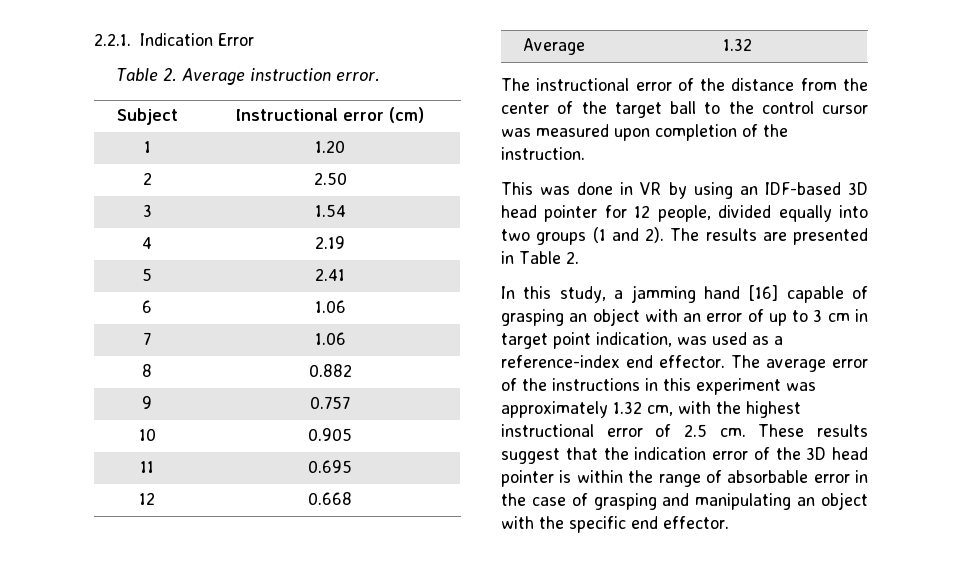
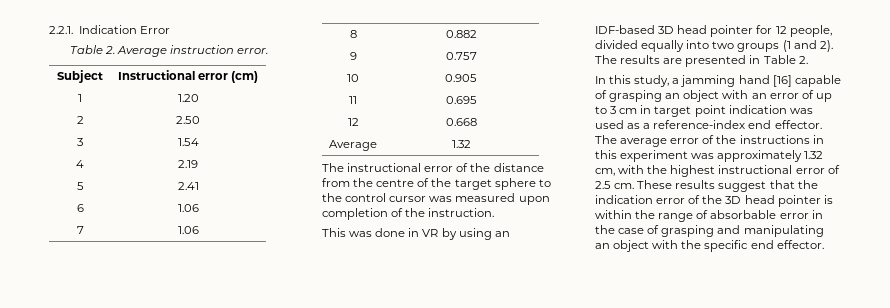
[501,102,549,114] center -> [376,179,415,187] centre
[670,101,696,114] ball -> [494,178,536,190] sphere
[596,332,672,347] indication, -> [728,105,787,114] indication

